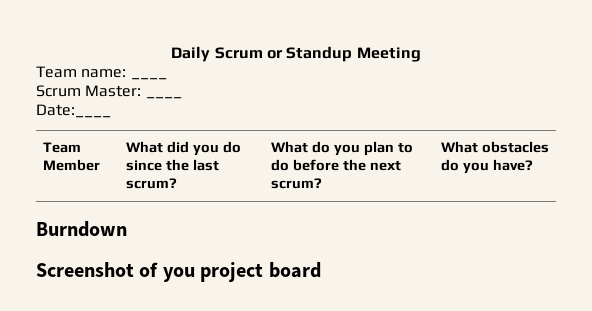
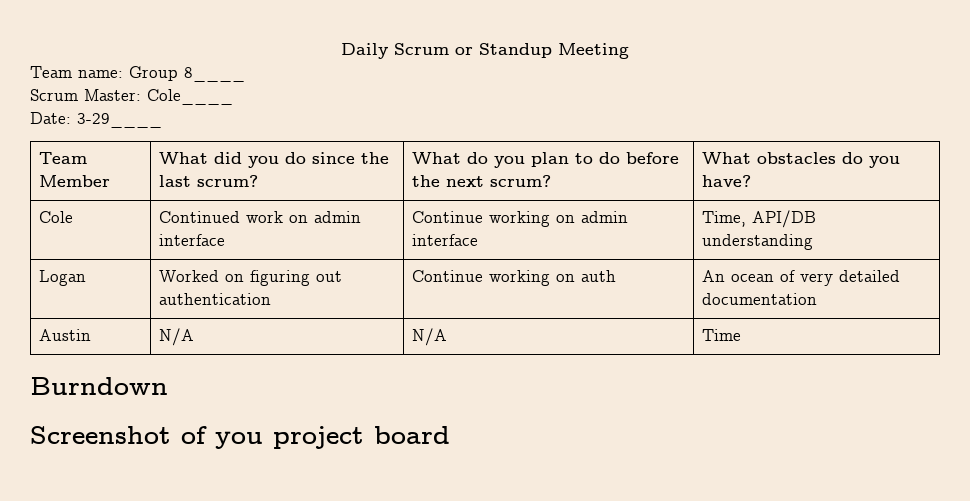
[130,77,167,80] ____ -> [129,66,245,82] Group 8____
[145,96,182,99] [36,104,111,118] ____ // Date:____ -> [147,89,233,105] [30,112,162,128] Cole____ // Date: 3-29____
(533, 165) none -> [39,211,74,223] [159,211,362,223] [159,234,226,246] [412,211,629,227] [412,234,479,246] [702,210,817,228] [702,234,814,250] [39,270,87,286] [159,270,343,286] [159,293,272,305] [412,270,617,286] [702,270,901,286] [702,293,818,305] [39,329,92,341] [159,328,195,346] [412,328,448,346] [702,329,742,341] // Cole | Continued work on admin interface | Continue working on admin interface | Time, API/DB understanding // Logan | Worked on figuring out authentication | Continue working on auth | An ocean of very detailed documentation // Austin | N/A | N/A | Time

